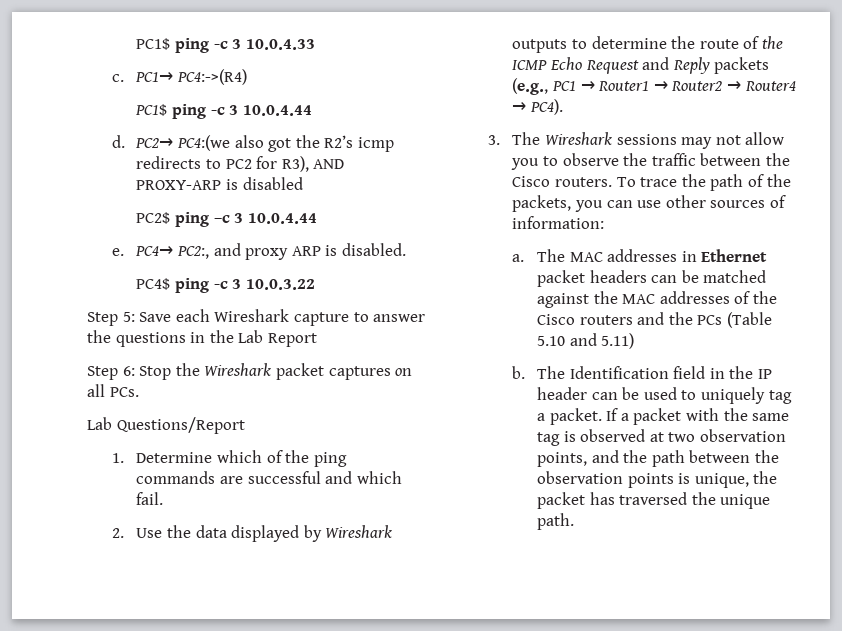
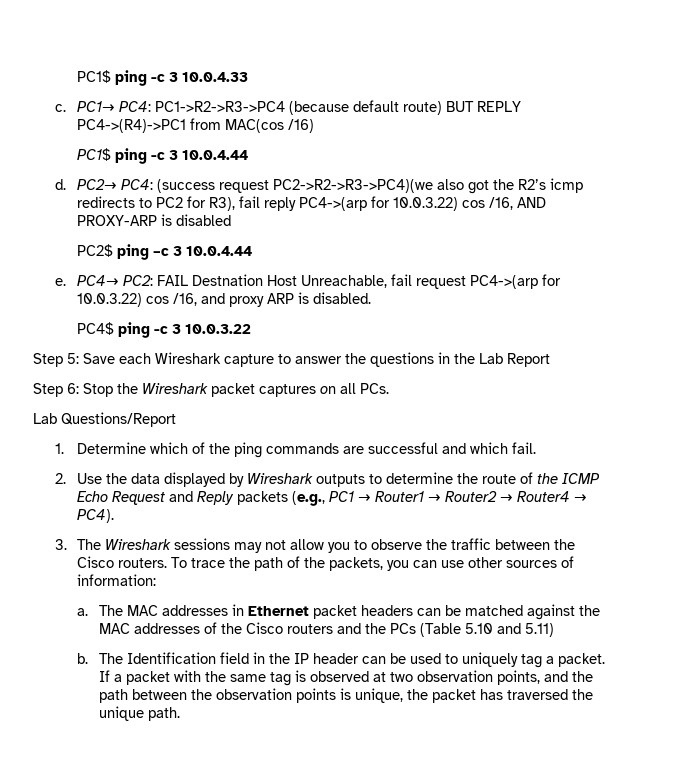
[176,69,247,85] PC4:->(R4) -> [118,100,521,115] [76,118,314,133] PC4: PC1->R2->R3->PC4 (because default route) BUT REPLY PC4->(R4)->PC1 from MAC(cos /16)
[176,135,230,151] PC4:(we -> [120,179,433,193] PC4: (success request PC2->R2->R3->PC4)(we
(309, 164) none -> [238,196,513,211] fail reply PC4->(arp for 10.0.3.22) cos /16,
[176,246,209,259] PC2:, -> [122,274,561,289] [76,293,197,307] PC2: FAIL Destnation Host Unreachable, fail request PC4->(arp for 10.0.3.22) cos /16,

